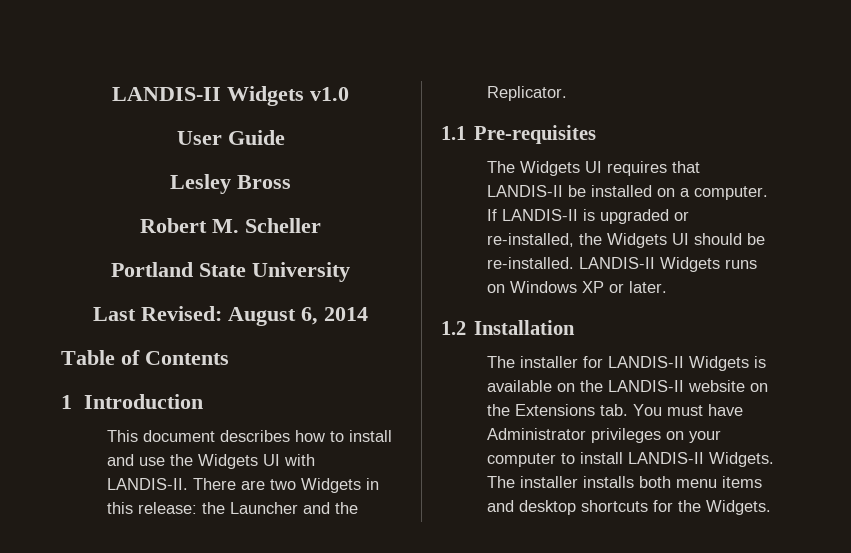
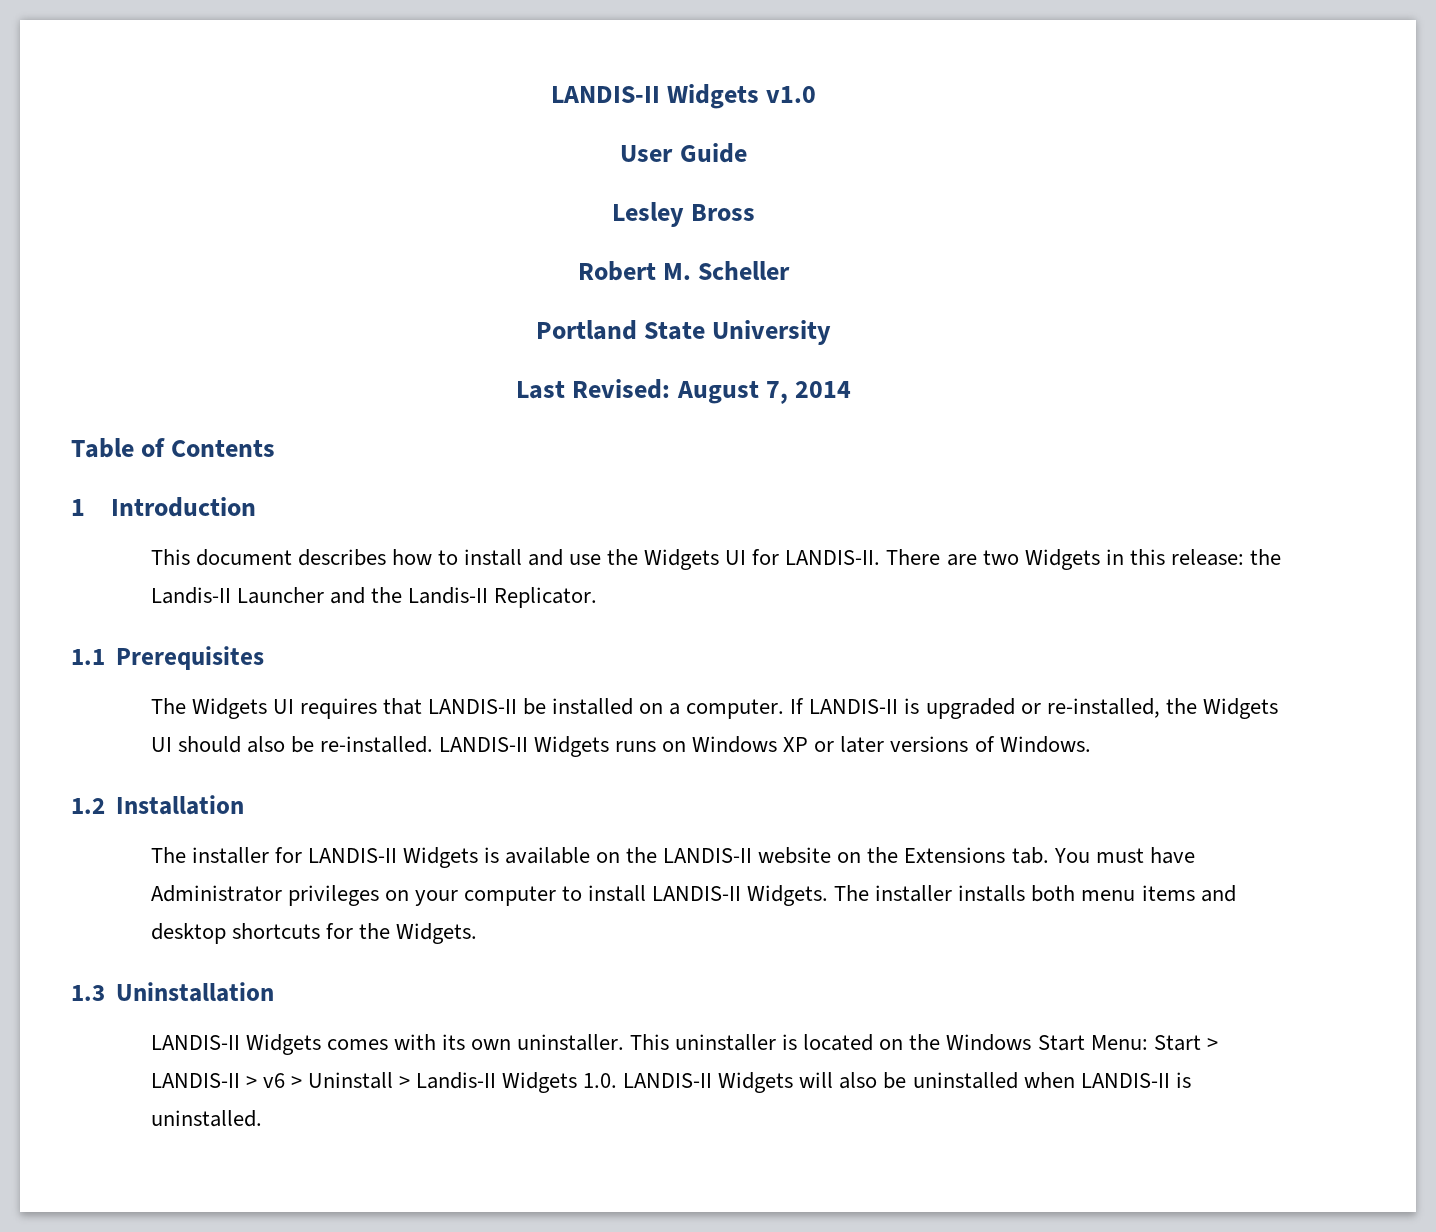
[301,307,318,325] 6, -> [765,381,788,404] 7,
[284,454,316,466] with -> [752,549,780,565] for
(226, 508) none -> [150,587,231,604] Landis-II
(359, 508) none -> [407,587,488,604] Landis-II
[474,125,597,144] Pre-requisites -> [116,646,265,670] Prerequisites
(743, 239) none -> [246,736,285,753] also
[629,281,668,293] later. -> [840,736,1091,753] later versions of Windows.
(772, 507) none -> [71,982,275,1002] [150,1034,1218,1055] [150,1072,1191,1093] [150,1110,262,1127] // 1.3 Uninstallation // LANDIS-II Widgets comes with its own uninstaller. This uninstaller is located on the Windows Start Menu: Start > LANDIS-II > v6 > Uninstall > Landis-II Widgets 1.0. LANDIS-II Widgets will also be uninstalled when LANDIS-II is uninstalled.

